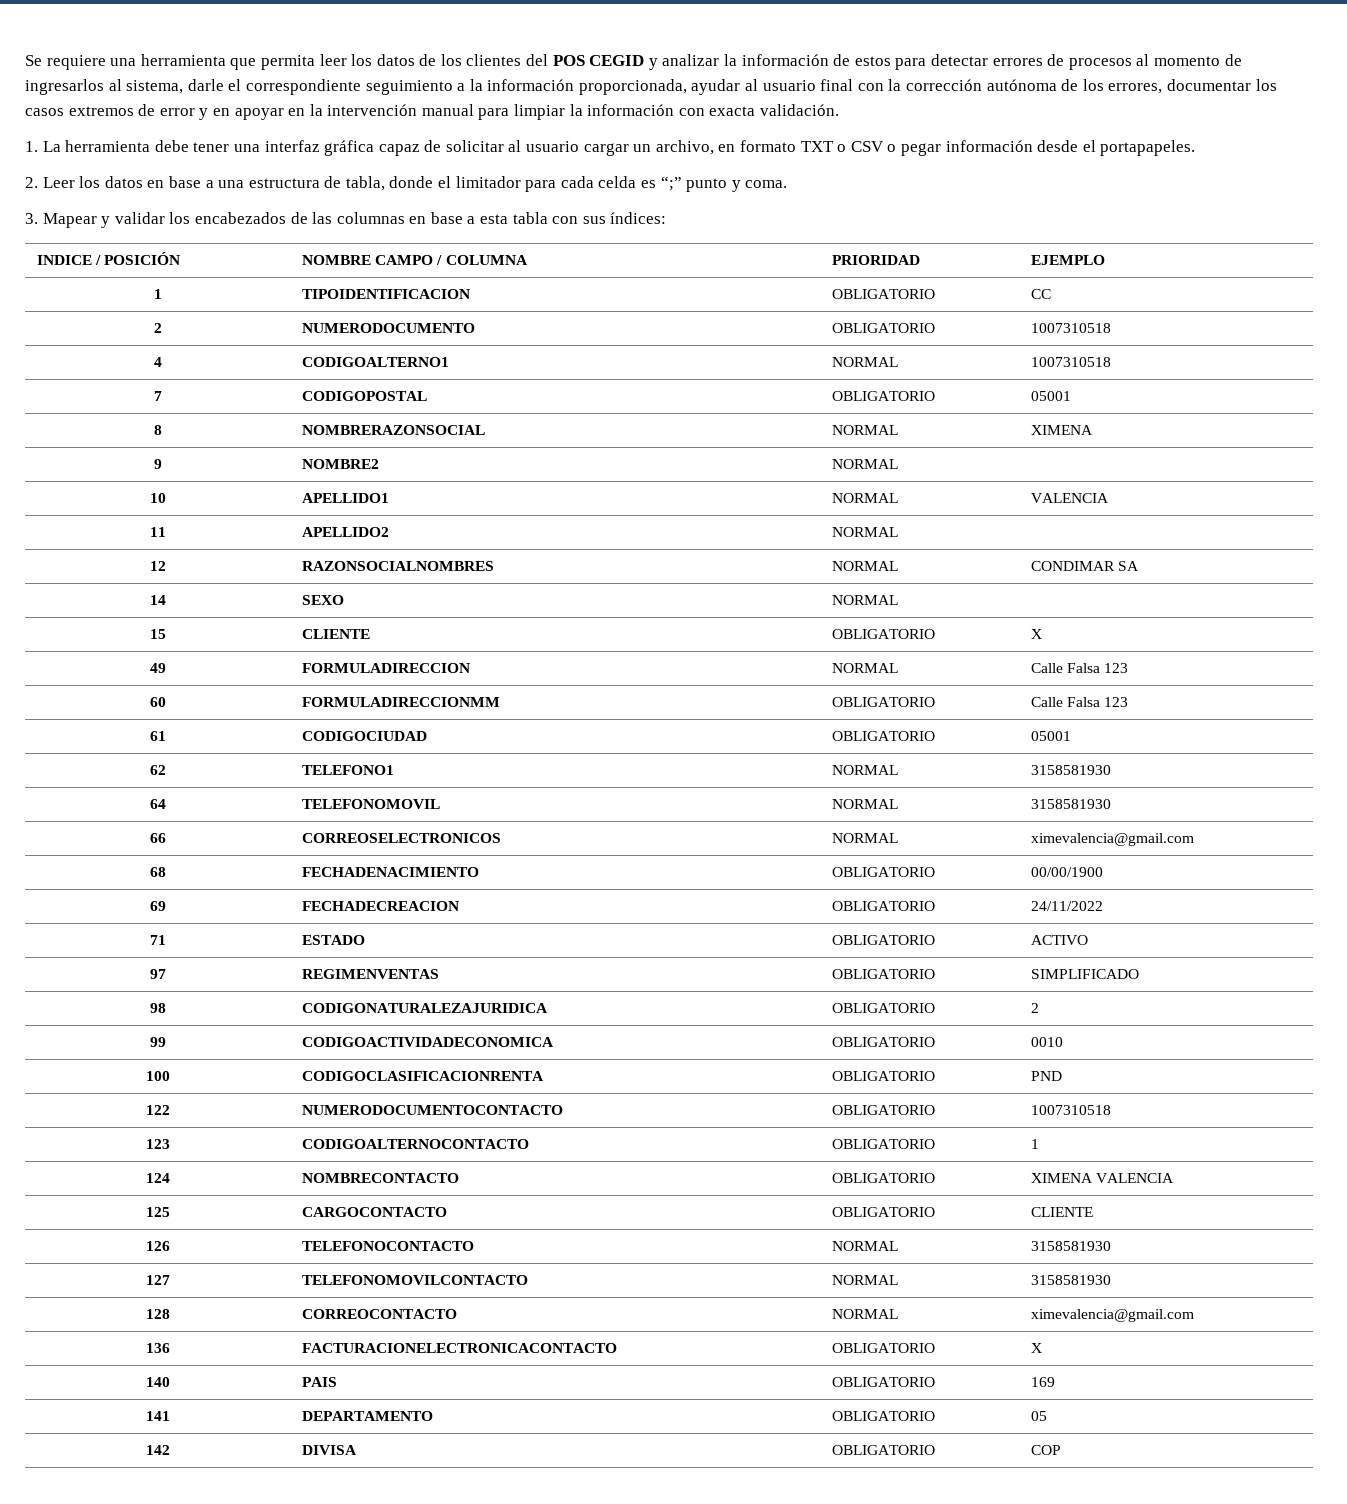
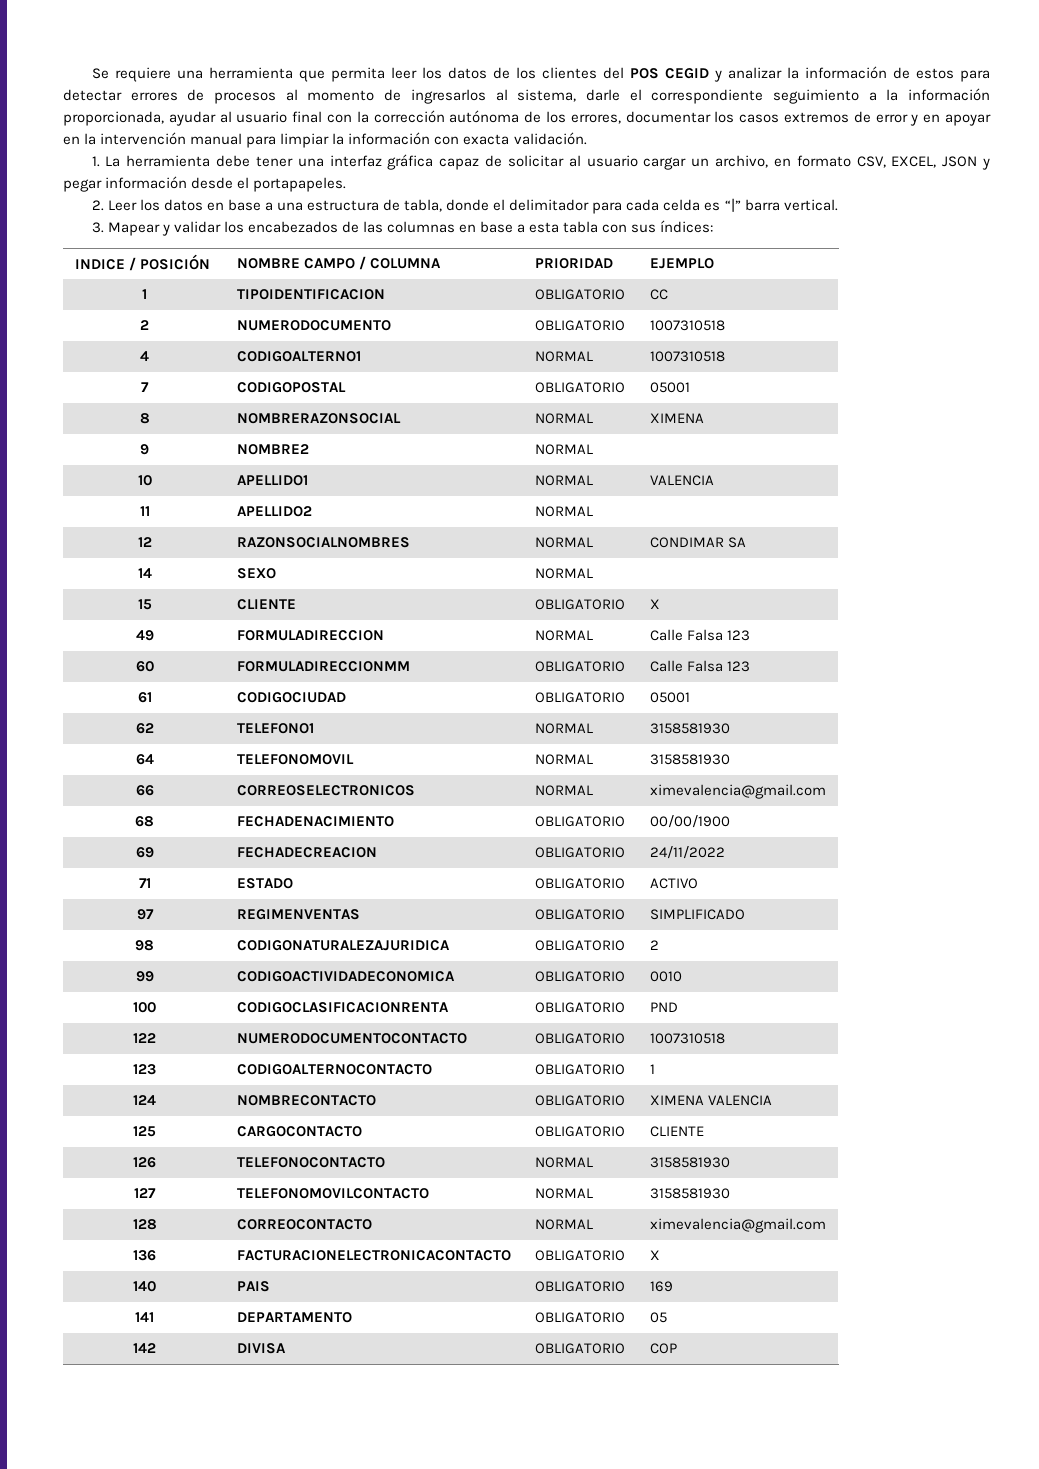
[800,141,897,152] TXT o CSV o -> [856,156,991,170] CSV, EXCEL, JSON y
[455,176,521,188] limitador -> [509,199,590,211] delimitador
[660,176,788,192] “;” punto y coma. -> [724,198,838,212] “|” barra vertical.

